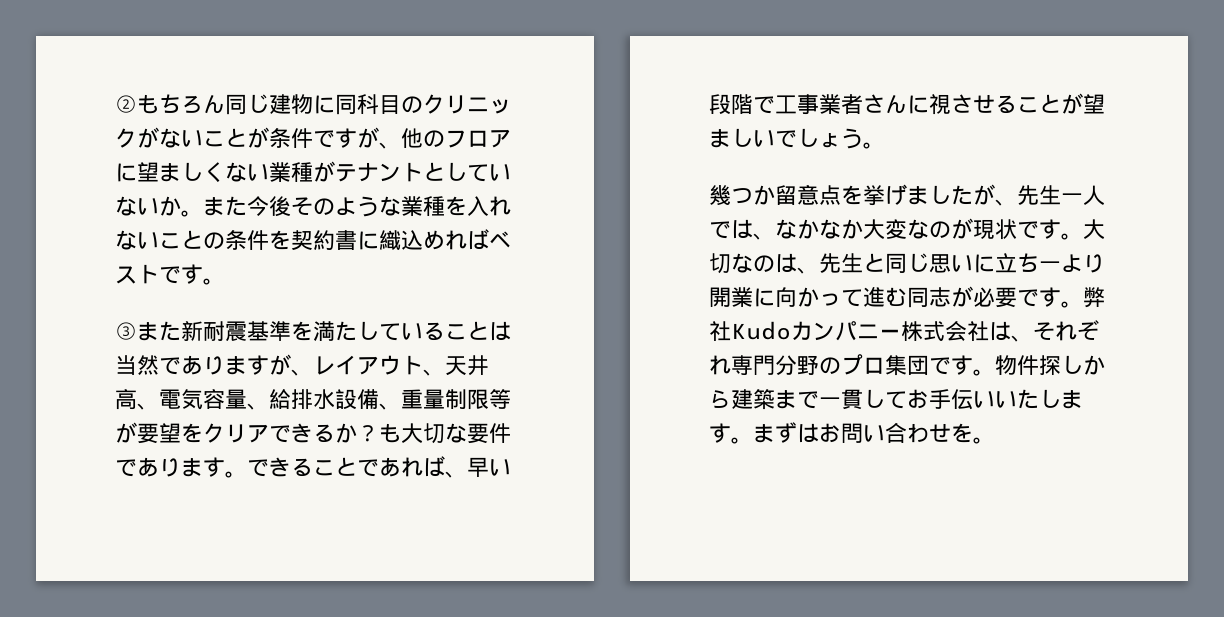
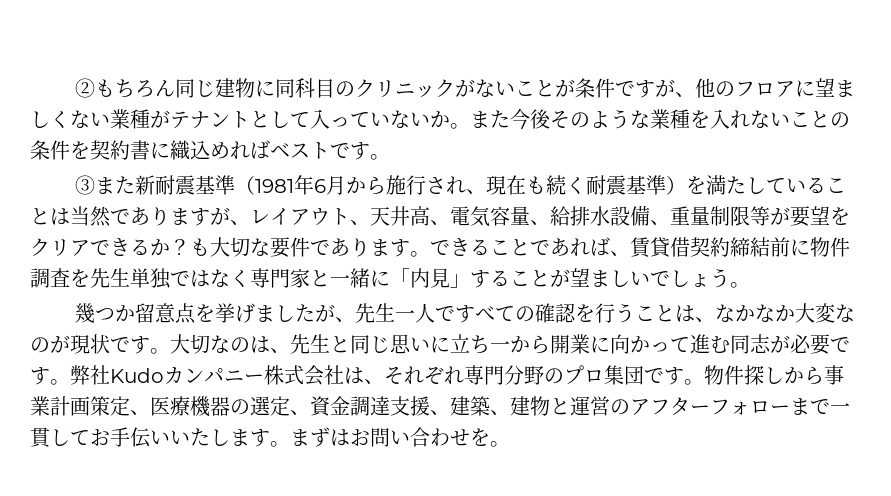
(489, 173) none -> [310,109,370,129] 入って
(291, 331) none -> [235,175,687,195] （1981年6月から施行され、現在も続く耐震基準）
[467,457,511,477] [709,94,995,115] 早い段階で工事業者さんに視させ -> [630,237,850,258] [30,268,490,289] 賃貸借契約締結前に物件調査を先生単独ではなく専門家と一緒に「内見」す
(731, 230) none -> [455,303,676,323] すべての確認を行うこと
[1061,254,1105,273] より -> [510,335,550,354] から
[731,389,775,410] 建築 -> [824,365,844,385] [30,396,790,417] 事業計画策定、医療機器の選定、資金調達支援、建築、建物と運営のアフターフォロー

